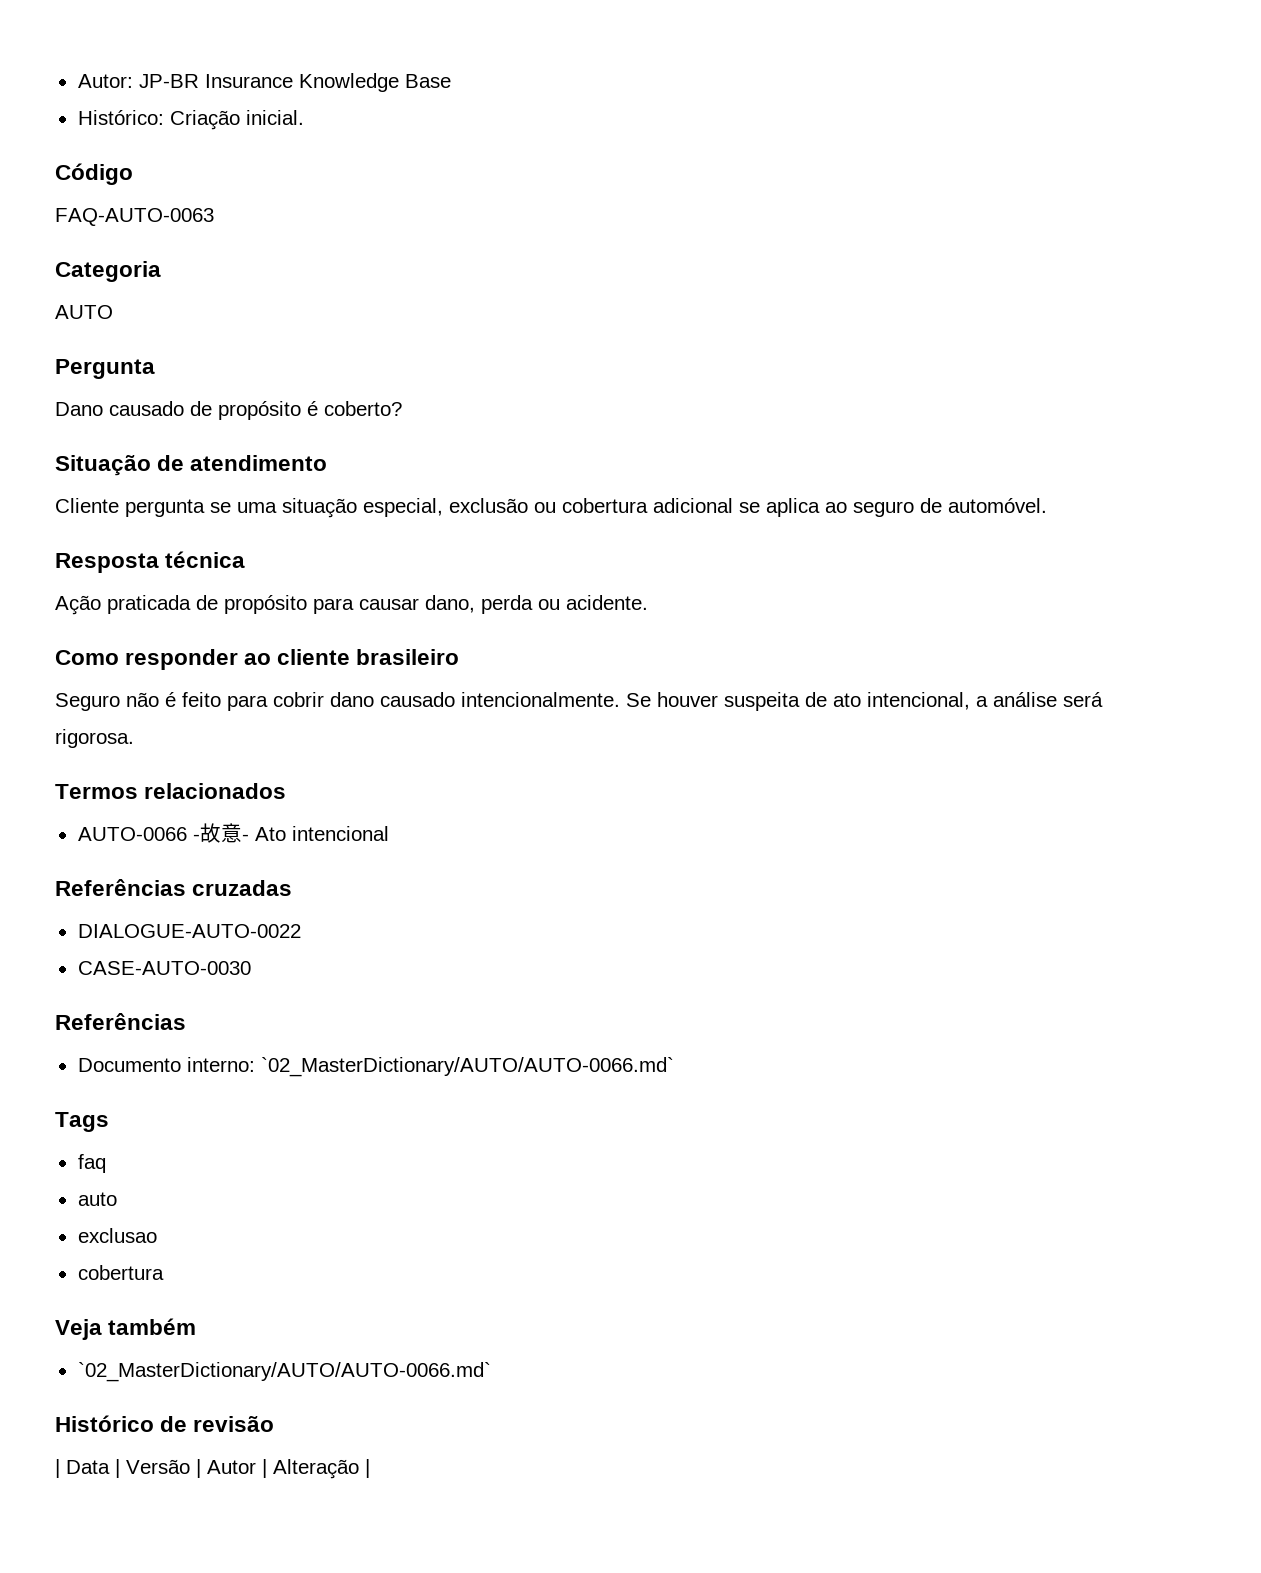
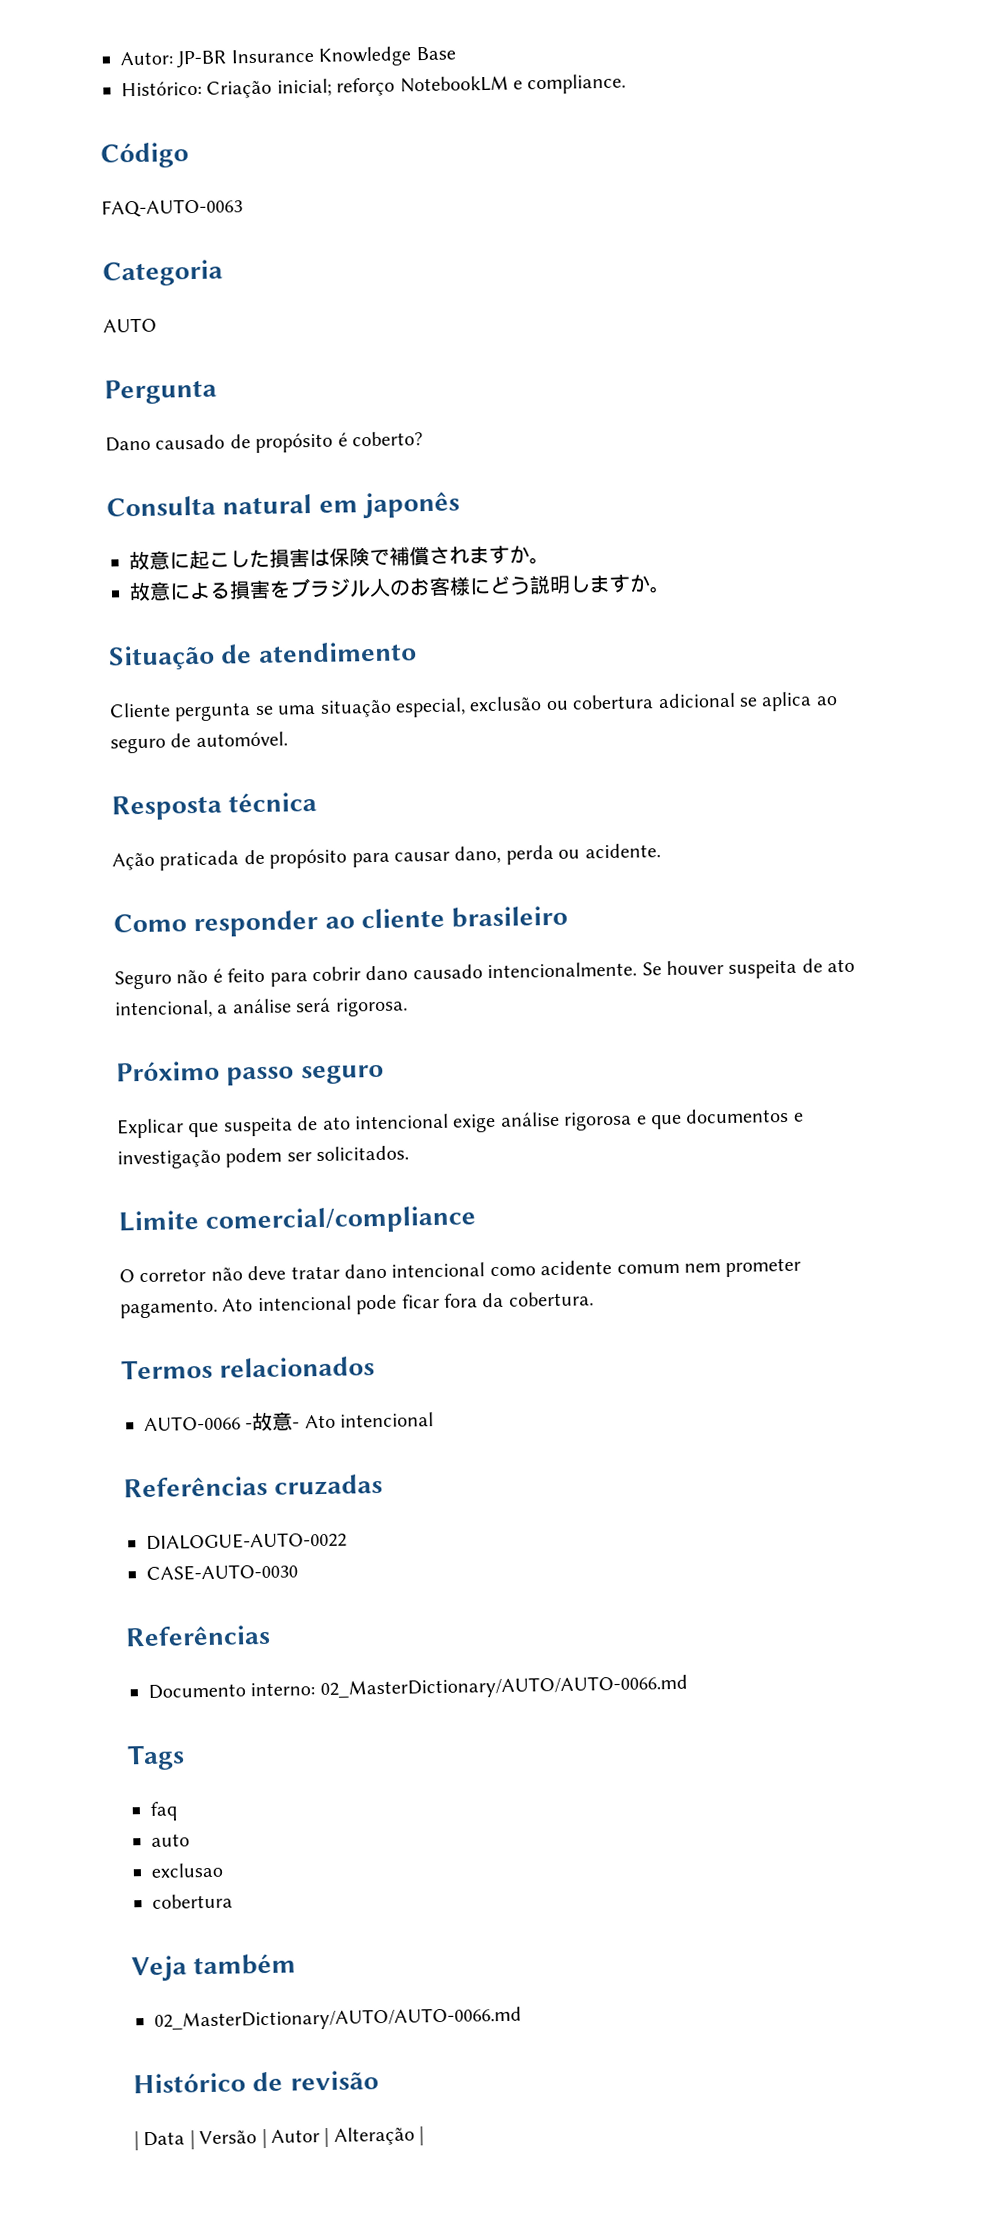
[245,110,304,125] inicial. -> [276,73,627,97] inicial; reforço NotebookLM e compliance.
(402, 408) none -> [106,491,460,519] [129,545,550,571] [129,574,671,602] // Consulta natural em japonês // 故意に起こした損害は保険で補償されますか。 // 故意による損害をブラジル人のお客様にどう説明しますか。
(134, 738) none -> [116,1060,384,1086] [117,1107,804,1139] [117,1145,410,1170] [118,1205,477,1235] [119,1257,802,1283] [120,1291,594,1319] // Próximo passo seguro // Explicar que suspeita de ato intencional exige análise rigorosa e que documentos e investigação podem ser solicitados. // Limite comercial/compliance // O corretor não deve tratar dano intencional como acidente comum nem prometer pagamento. Ato intencional pode ficar fora da cobertura.
[260,1057,674,1077] `02_MasterDictionary/AUTO/AUTO-0066.md` -> [319,1674,688,1701] 02_MasterDictionary/AUTO/AUTO-0066.md
[77,1362,491,1382] `02_MasterDictionary/AUTO/AUTO-0066.md` -> [154,2006,522,2032] 02_MasterDictionary/AUTO/AUTO-0066.md

